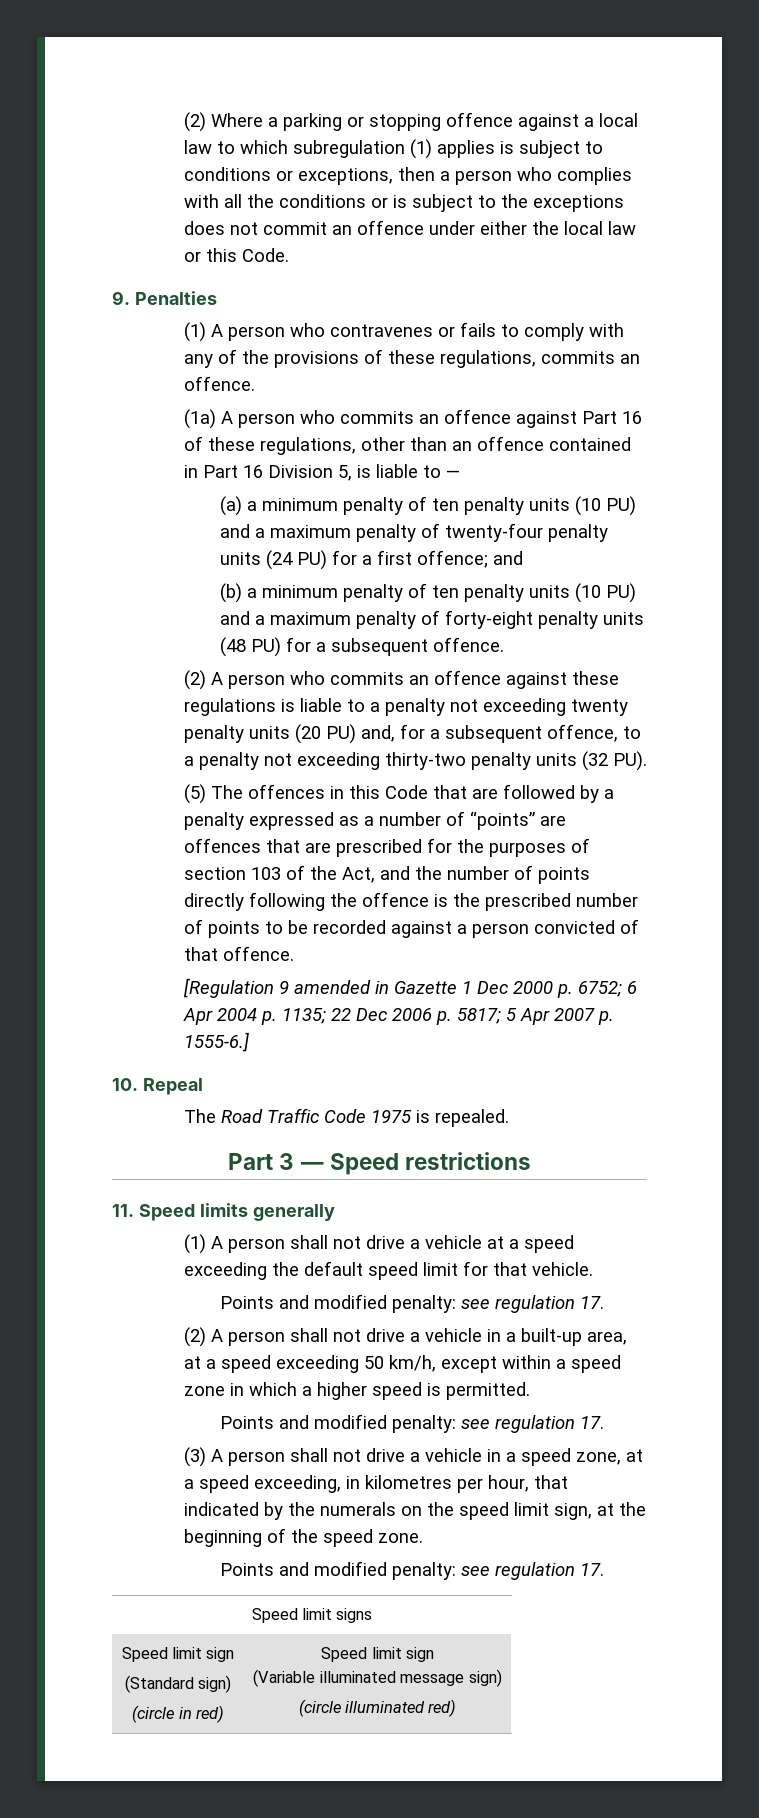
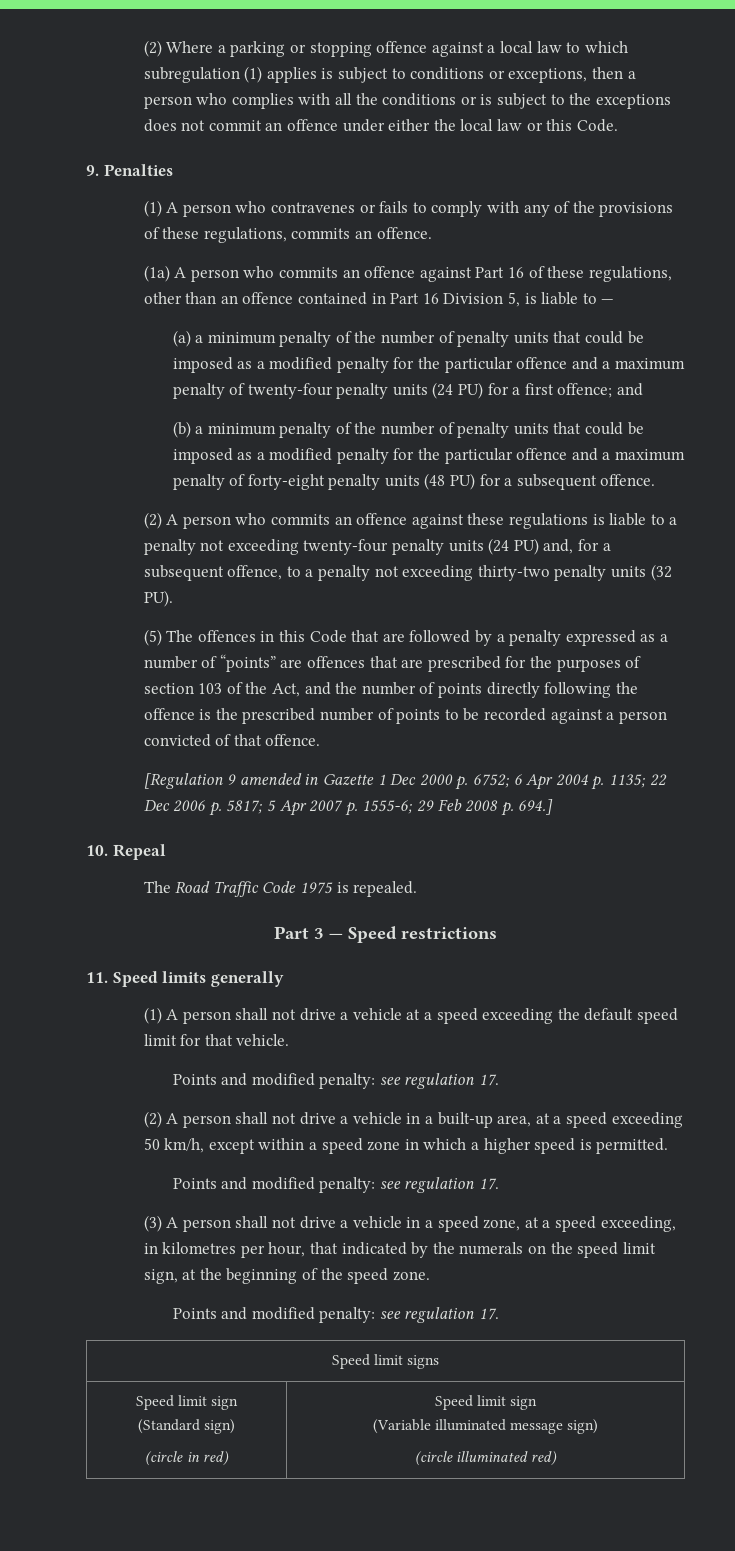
[431,496,636,516] ten penalty units (10 PU) -> [354,331,644,347] [172,357,568,373] the number of penalty units that could be imposed as a modified penalty for the particular offence
[431,583,636,603] ten penalty units (10 PU) -> [354,422,644,438] [172,448,568,464] the number of penalty units that could be imposed as a modified penalty for the particular offence
[570,699,628,716] [183,724,321,744] twenty penalty units (20 -> [303,538,510,555] twenty-four penalty units (24
[183,1032,249,1052] 1555-6.] -> [362,799,554,816] 1555-6; 29 Feb 2008 p. 694.]

